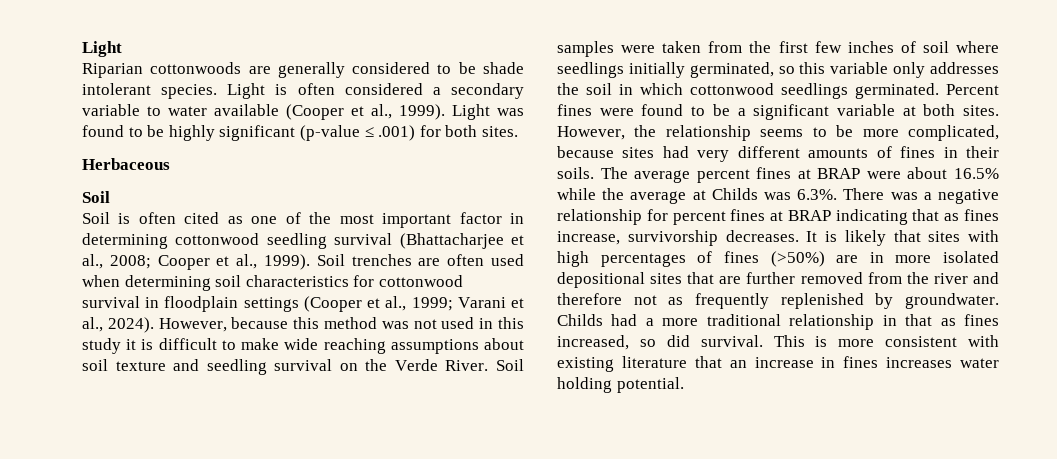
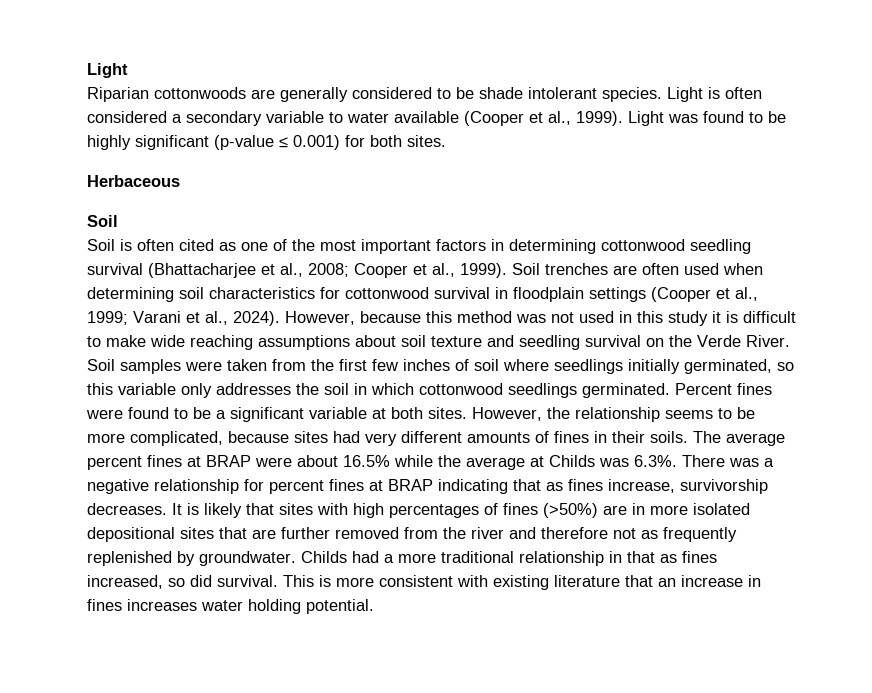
[378,125,416,141] .001) -> [293,135,340,150] 0.001)
[459,212,502,224] factor -> [436,239,486,251] factors

